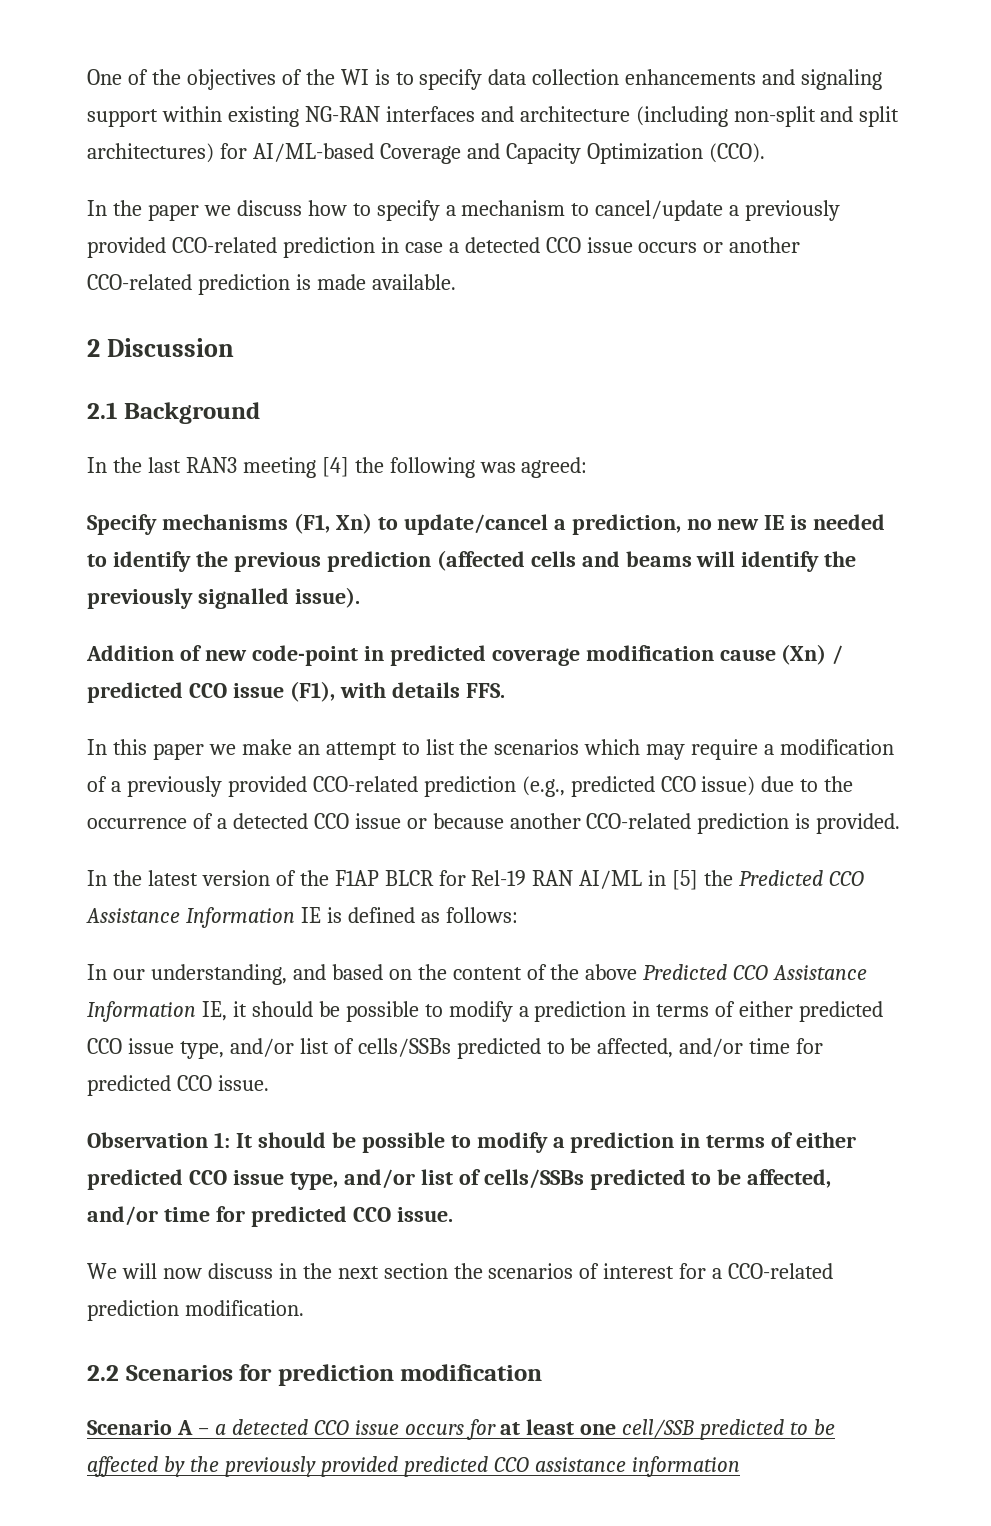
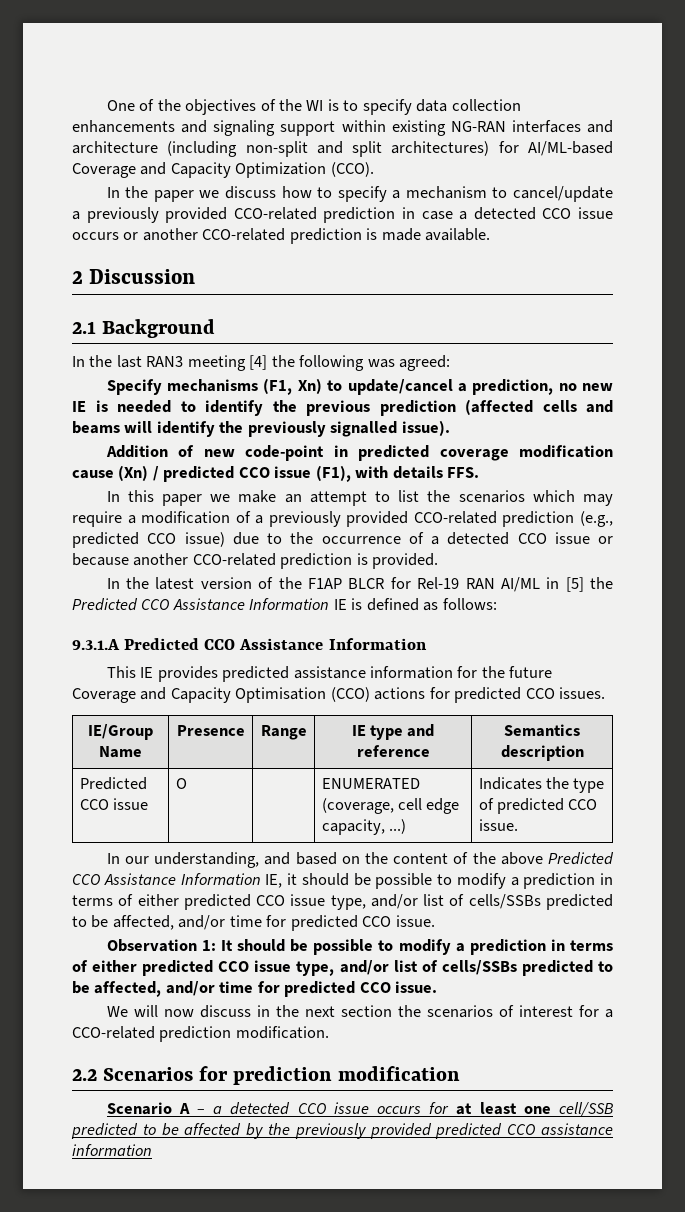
(518, 915) none -> [72,638,427,650] [106,666,553,682] [72,687,606,703] [88,724,153,740] [99,746,142,758] [176,725,245,736] [260,725,307,740] [351,724,435,740] [356,745,430,757] [504,724,580,737] [500,745,584,761] [79,777,147,790] [79,798,149,810] [175,778,187,789] [321,778,420,789] [321,798,460,814] [321,819,407,835] [478,777,605,793] [478,798,598,814] [478,819,518,831] // 9.3.1.A Predicted CCO Assistance Information // This IE provides predicted assistance information for the future Coverage and Capacity Optimisation (CCO) actions for predicted CCO issues. // IE/Group Name | Presence | Range | IE type and reference | Semantics description // Predicted CCO issue | O | | ENUMERATED (coverage, cell edge capacity, ...) | Indicates the type of predicted CCO issue.

